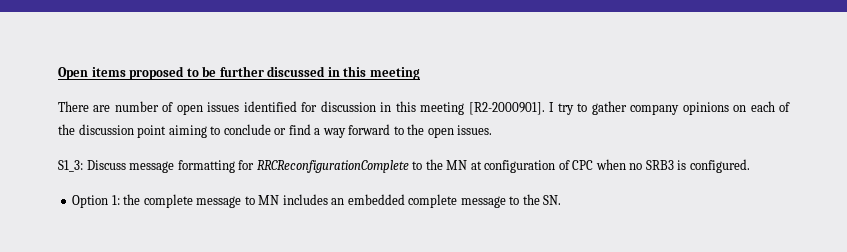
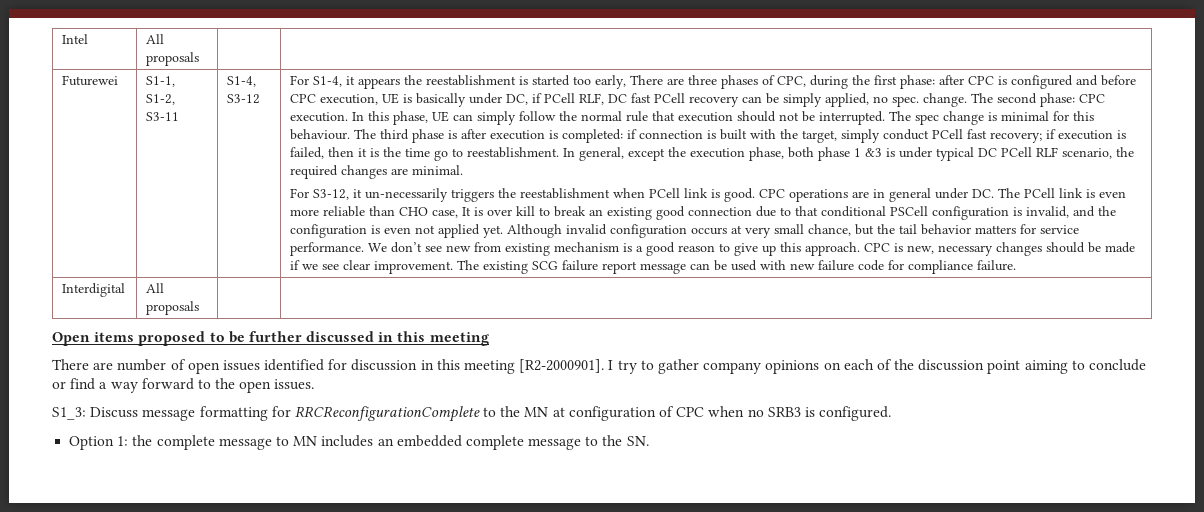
(58, 73) none -> [62,34,89,44] [146,34,165,44] [146,52,200,66] [62,75,119,86] [146,76,176,87] [146,94,176,105] [146,112,180,121] [227,76,257,87] [227,94,261,104] [290,75,1137,89] [290,93,1106,107] [290,111,1095,125] [290,129,1127,143] [290,147,1135,161] [290,165,464,179] [290,188,1127,202] [290,206,1117,220] [290,224,1080,238] [290,242,1136,256] [290,260,1017,274] [62,283,126,297] [146,283,165,293] [146,301,200,315] Intel | All proposals | | // Futurewei | S1-1, S1-2, S3-11 | S1-4, S3-12 | For S1-4, it appears the reestablishment is started too early, There are three phases of CPC, during the first phase: after CPC is configured and before CPC execution, UE is basically under DC, if PCell RLF, DC fast PCell recovery can be simply applied, no spec. change. The second phase: CPC execution. In this phase, UE can simply follow the normal rule that execution should not be interrupted. The spec change is minimal for this behaviour. The third phase is after execution is completed: if connection is built with the target, simply conduct PCell fast recovery; if execution is failed, then it is the time go to reestablishment. In general, except the execution phase, both phase 1 &3 is under typical DC PCell RLF scenario, the required changes are minimal. // For S3-12, it un-necessarily triggers the reestablishment when PCell link is good. CPC operations are in general under DC. The PCell link is even more reliable than CHO case, It is over kill to break an existing good connection due to that conditional PSCell configuration is invalid, and the configuration is even not applied yet. Although invalid configuration occurs at very small chance, but the tail behavior matters for service performance. We don’t see new from existing mechanism is a good reason to give up this approach. CPC is new, necessary changes should be made if we see clear improvement. The existing SCG failure report message can be used with new failure code for compliance failure. // Interdigital | All proposals | | //

